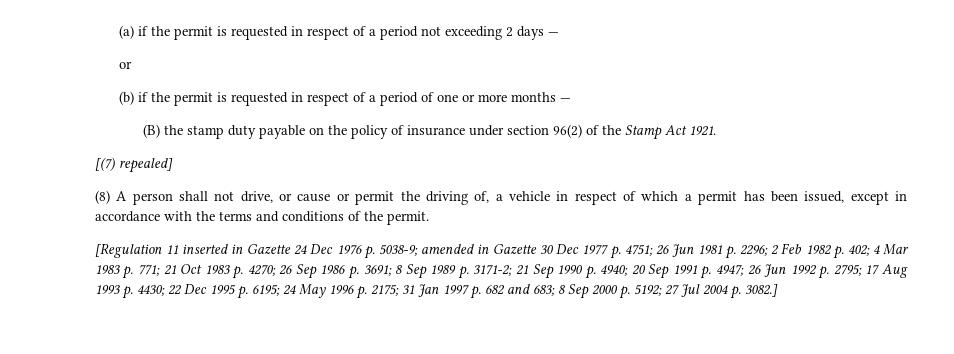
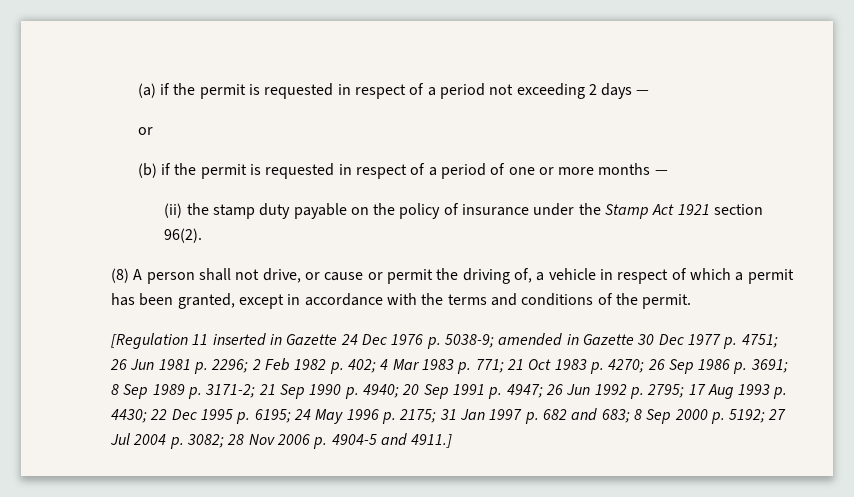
[142,124,160,138] (B) -> [164,203,183,218] (ii)
[506,124,716,140] [94,157,173,173] section 96(2) of the Stamp Act 1921. // [(7) repealed] -> [578,203,764,219] [164,228,203,243] the Stamp Act 1921 section 96(2).
[804,191,845,203] issued, -> [177,293,235,309] granted,
[744,284,778,297] 3082.] -> [187,433,453,449] 3082; 28 Nov 2006 p. 4904-5 and 4911.]

